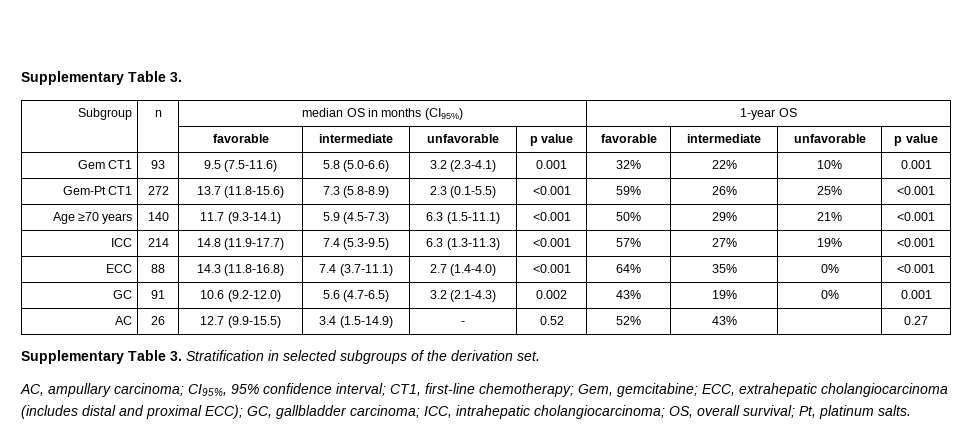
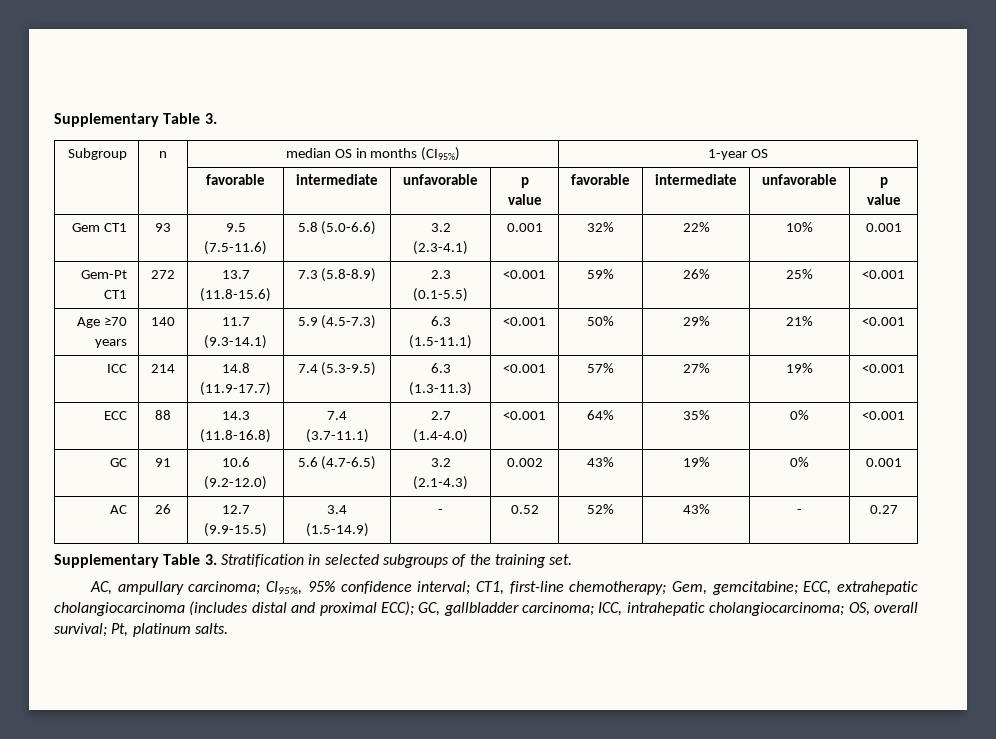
(737, 320) none -> [797,509,802,514] -
[451,350,513,361] derivation -> [494,554,546,568] training

